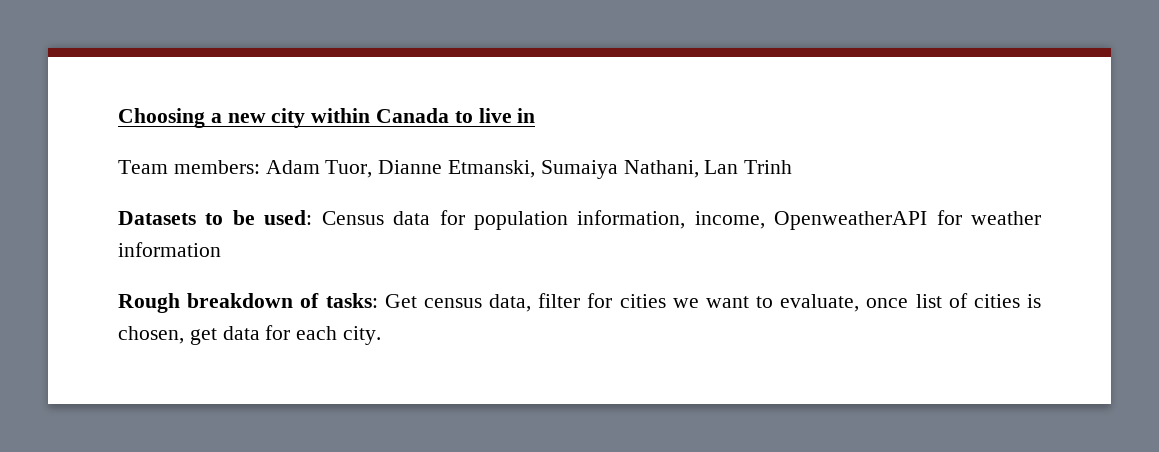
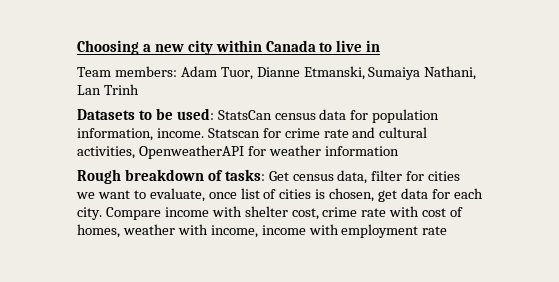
[321,211,384,225] Census -> [217,110,316,120] StatsCan census
[694,211,765,229] income, -> [156,127,428,138] [77,146,135,159] income. Statscan for crime rate and cultural activities,
(382, 335) none -> [105,206,464,220] [77,224,448,238] Compare income with shelter cost, crime rate with cost of homes, weather with income, income with employment rate

